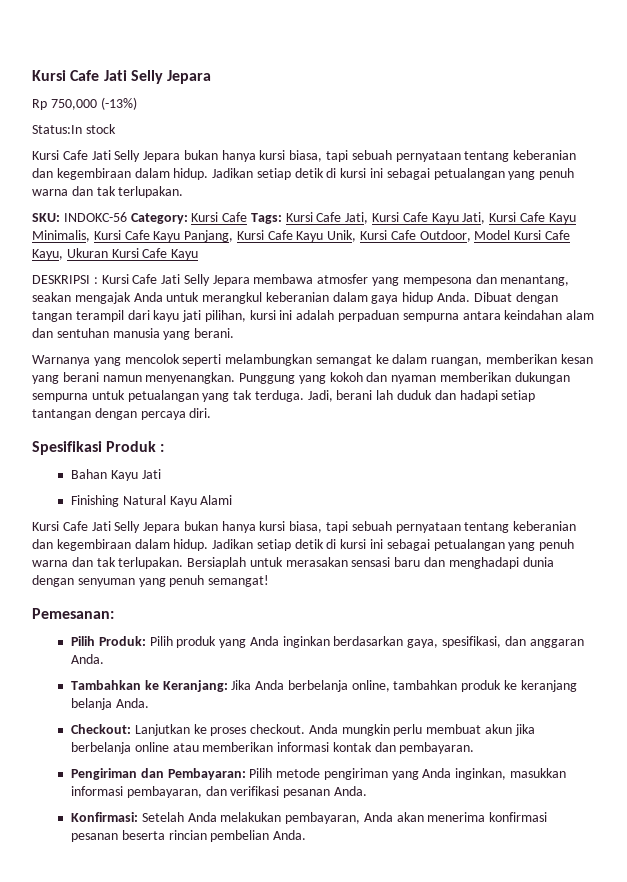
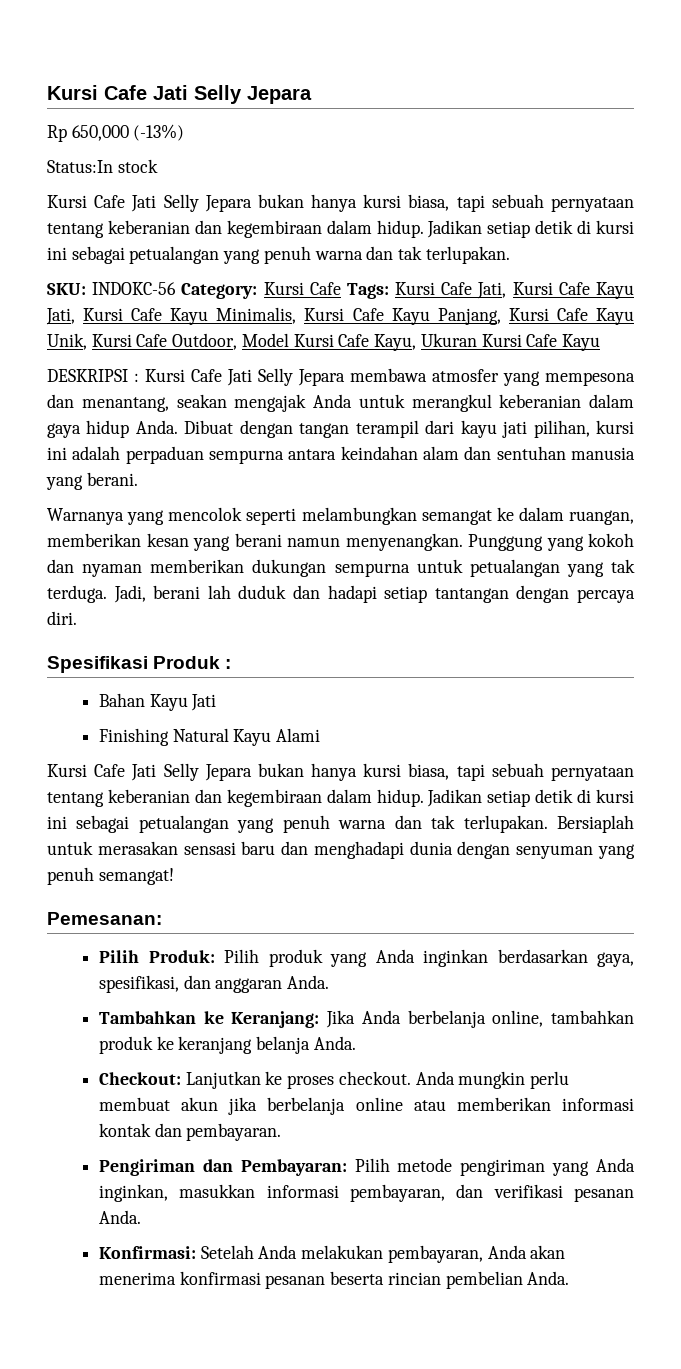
[50,99,97,110] 750,000 -> [71,125,129,141] 650,000

